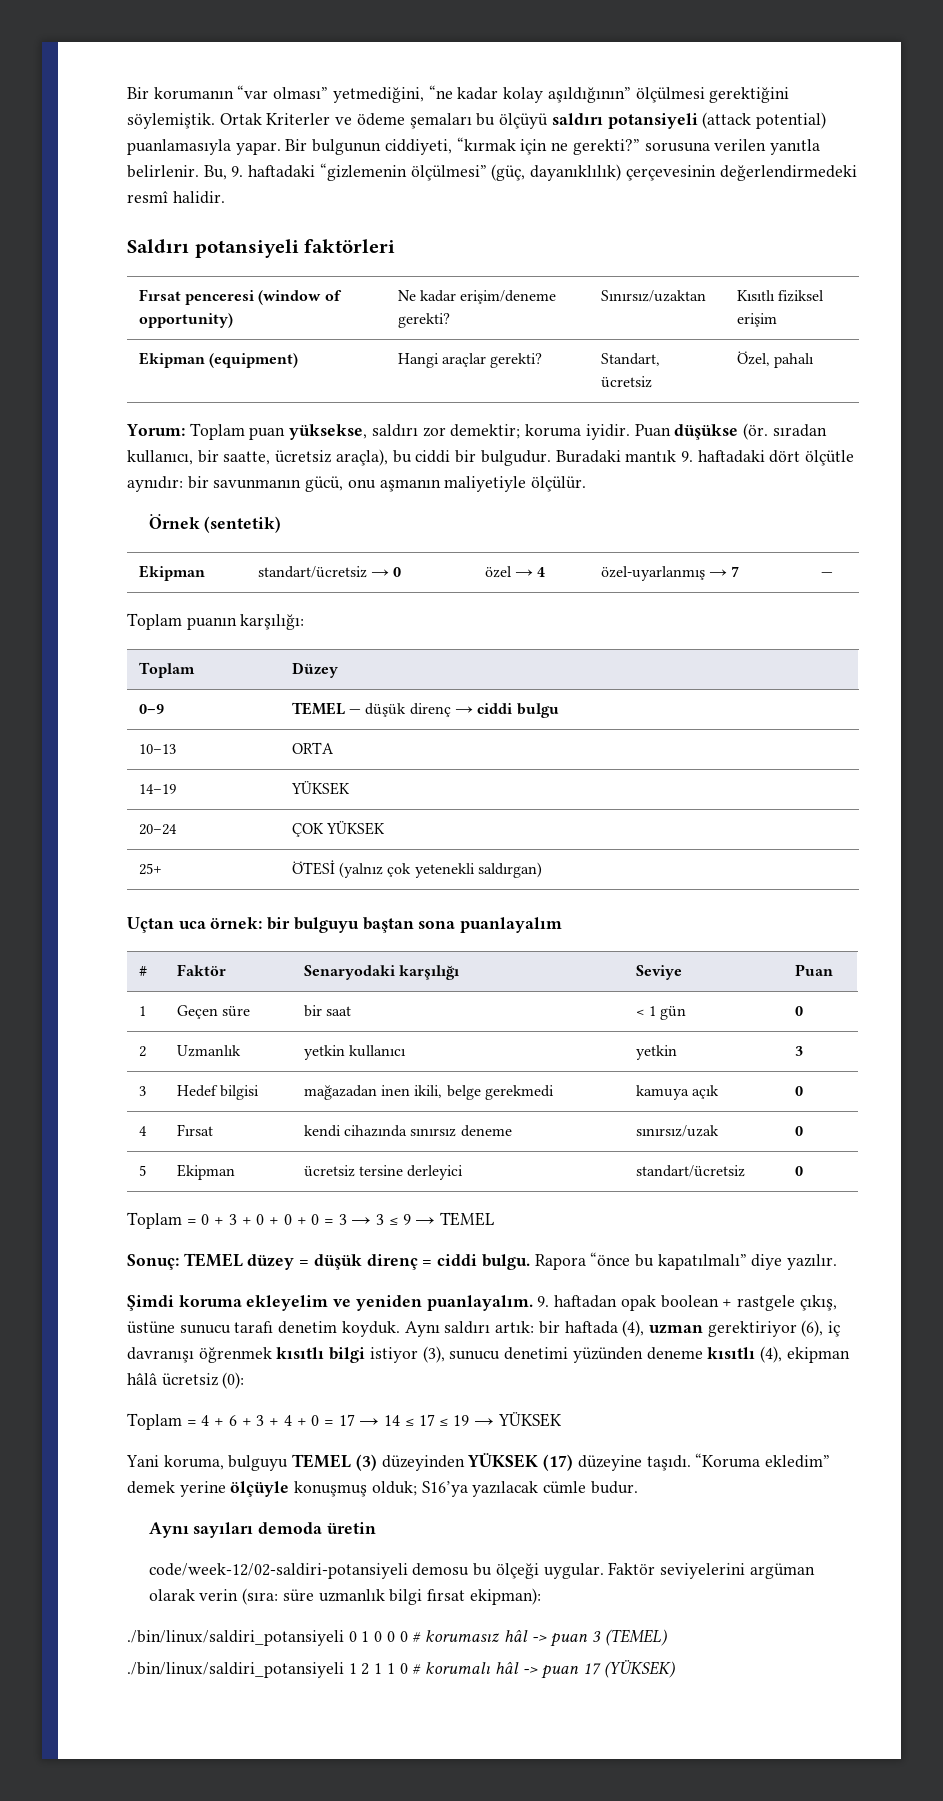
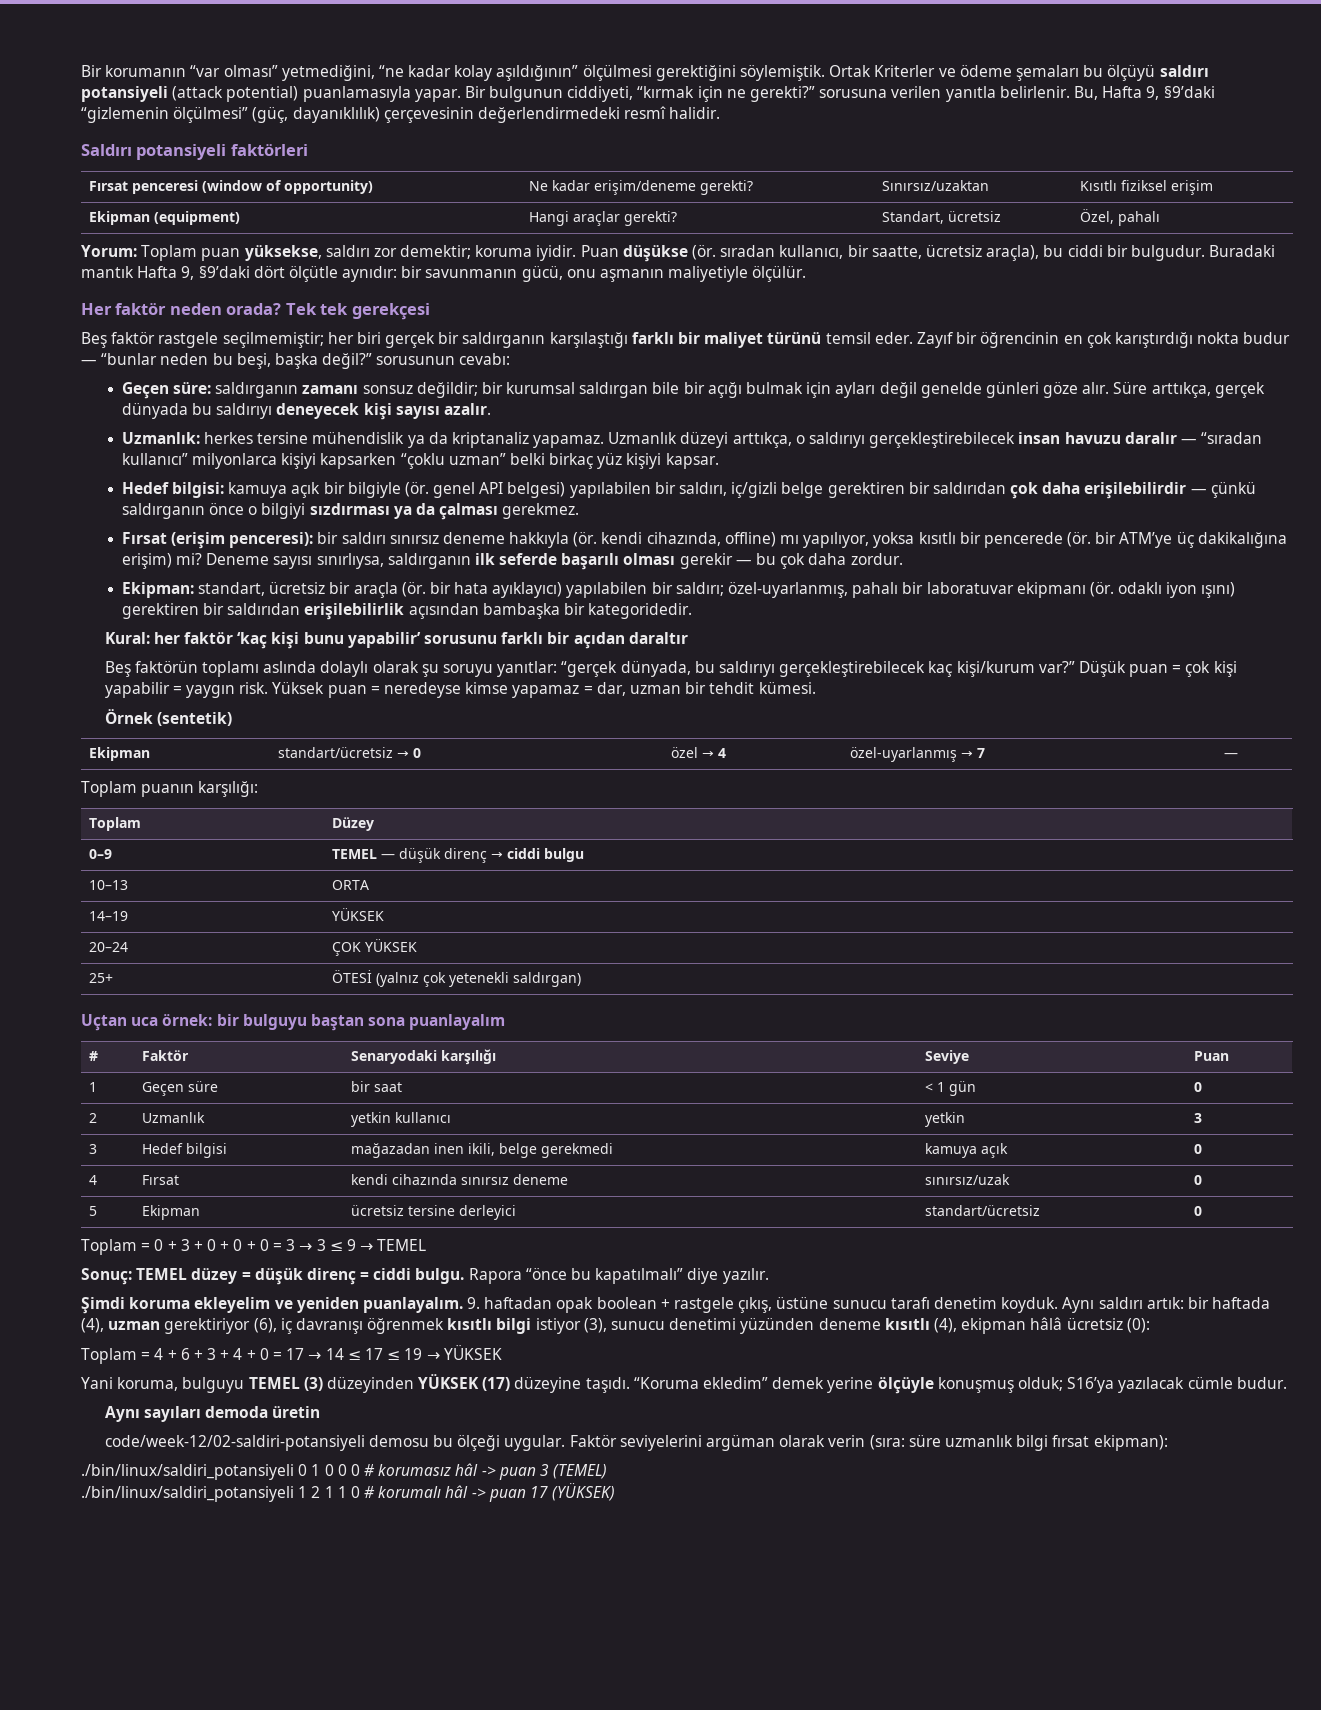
[231,165,316,178] 9. haftadaki -> [1102,86,1215,100] Hafta 9, §9’daki
[680,450,765,463] 9. haftadaki -> [137,266,250,280] Hafta 9, §9’daki
(587, 484) none -> [81,303,430,320] [81,332,1291,348] [81,353,511,369] [121,382,1265,399] [121,403,491,420] [121,432,1263,448] [121,453,719,469] [121,482,1256,499] [121,503,580,520] [121,532,1287,549] [121,553,903,570] [121,582,1236,598] [121,603,693,620] [104,632,688,649] [104,661,1237,677] [104,682,816,698] // Her faktör neden orada? Tek tek gerekçesi // Beş faktör rastgele seçilmemiştir; her biri gerçek bir saldırganın karşılaştığı farklı bir maliyet türünü temsil eder. Zayıf bir öğrencinin en çok karıştırdığı nokta budur — “bunlar neden bu beşi, başka değil?” sorusunun cevabı: // Geçen süre: saldırganın zamanı sonsuz değildir; bir kurumsal saldırgan bile bir açığı bulmak için ayları değil genelde günleri göze alır. Süre arttıkça, gerçek dünyada bu saldırıyı deneyecek kişi sayısı azalır. // Uzmanlık: herkes tersine mühendislik ya da kriptanaliz yapamaz. Uzmanlık düzeyi arttıkça, o saldırıyı gerçekleştirebilecek insan havuzu daralır — “sıradan kullanıcı” milyonlarca kişiyi kapsarken “çoklu uzman” belki birkaç yüz kişiyi kapsar. // Hedef bilgisi: kamuya açık bir bilgiyle (ör. genel API belgesi) yapılabilen bir saldırı, iç/gizli belge gerektiren bir saldırıdan çok daha erişilebilirdir — çünkü saldırganın önce o bilgiyi sızdırması ya da çalması gerekmez. // Fırsat (erişim penceresi): bir saldırı sınırsız deneme hakkıyla (ör. kendi cihazında, offline) mı yapılıyor, yoksa kısıtlı bir pencerede (ör. bir ATM’ye üç dakikalığına erişim) mi? Deneme sayısı sınırlıysa, saldırganın ilk seferde başarılı olması gerekir — bu çok daha zordur. // Ekipman: standart, ücretsiz bir araçla (ör. bir hata ayıklayıcı) yapılabilen bir saldırı; özel-uyarlanmış, pahalı bir laboratuvar ekipmanı (ör. odaklı iyon ışını) gerektiren bir saldırıdan erişilebilirlik açısından bambaşka bir kategoridedir. // Kural: her faktör ‘kaç kişi bunu yapabilir’ sorusunu farklı bir açıdan daraltır // Beş faktörün toplamı aslında dolaylı olarak şu soruyu yanıtlar: “gerçek dünyada, bu saldırıyı gerçekleştirebilecek kaç kişi/kurum var?” Düşük puan = çok kişi yapabilir = yaygın risk. Yüksek puan = neredeyse kimse yapamaz = dar, uzman bir tehdit kümesi.

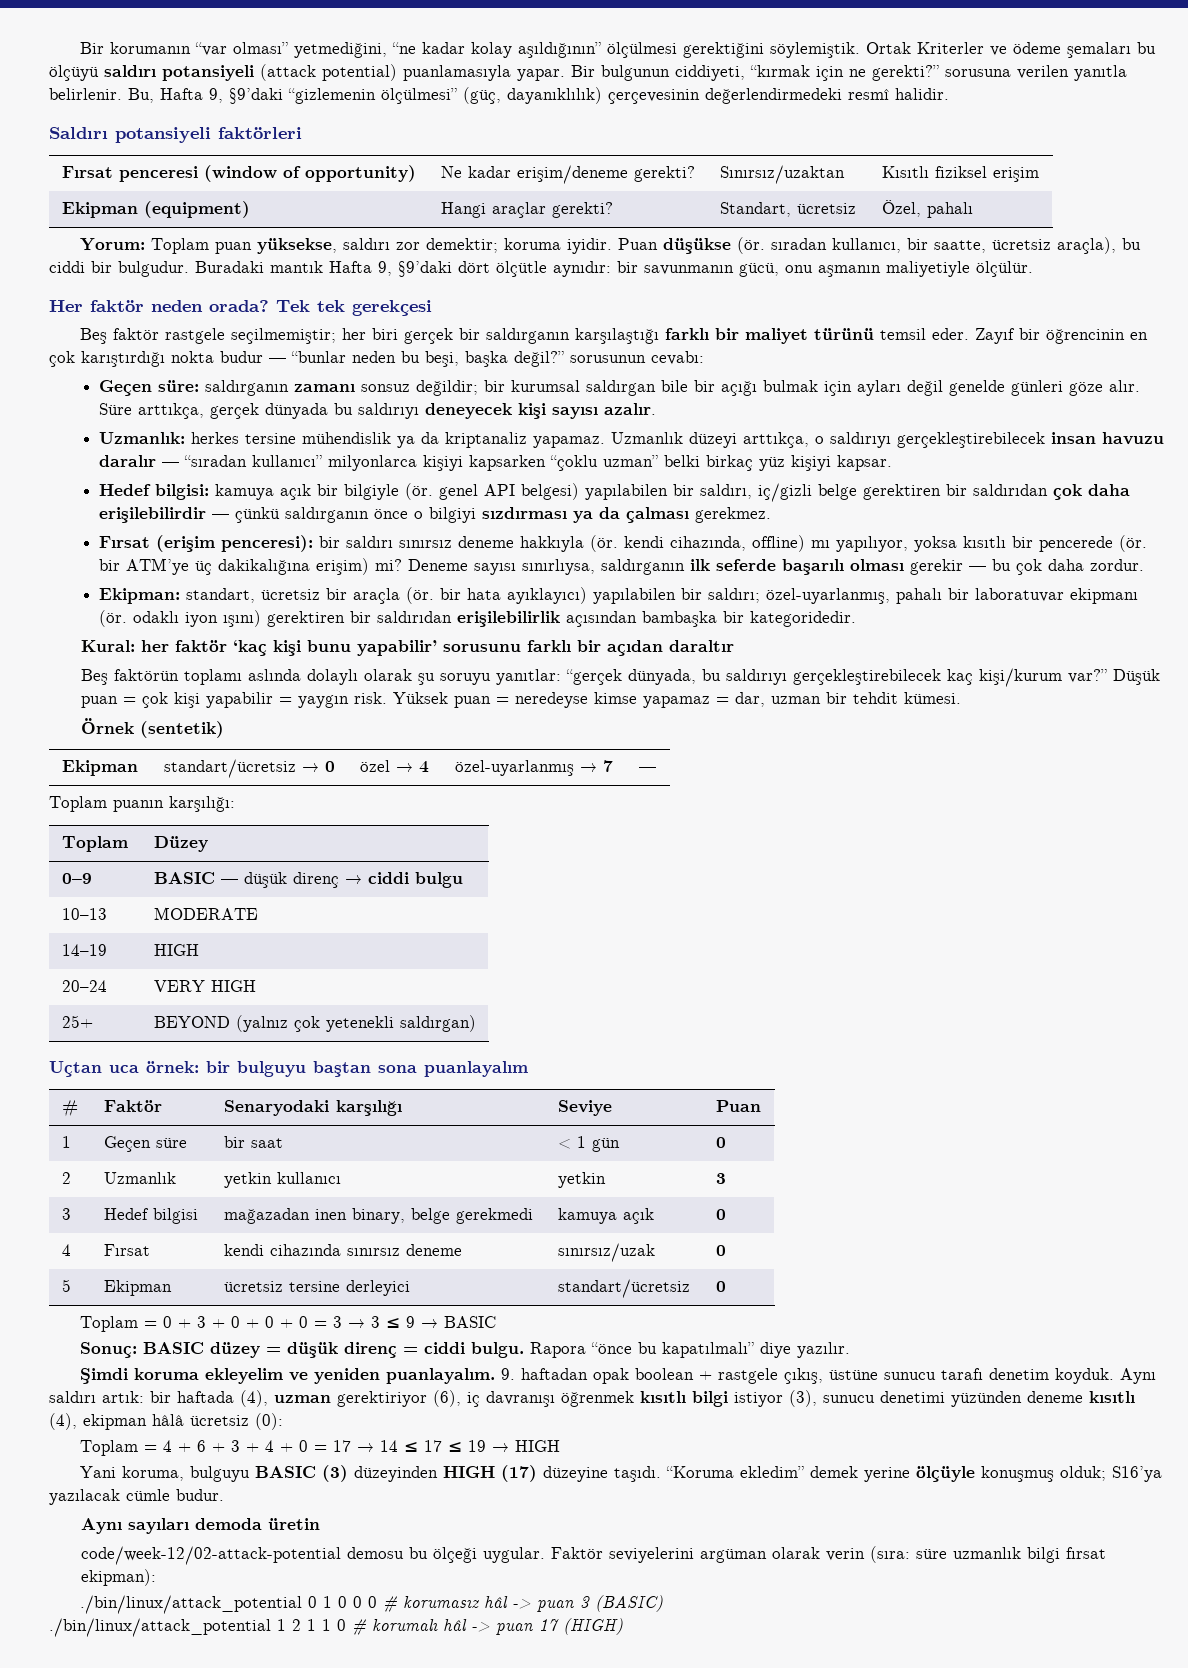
[332,849,378,859] TEMEL -> [153,872,215,884] BASIC
[332,880,370,890] ORTA -> [153,907,258,920] MODERATE
[332,908,385,921] YÜKSEK -> [153,944,199,956] HIGH
[332,939,418,956] ÇOK YÜKSEK -> [153,980,256,992] VERY HIGH
[332,970,373,983] ÖTESİ -> [153,1016,230,1028] BEYOND
[468,1143,496,1156] ikili, -> [351,1208,405,1224] binary,
[377,1239,427,1251] TEMEL -> [443,1316,496,1328] BASIC
[136,1268,188,1280] TEMEL -> [142,1342,204,1354] BASIC
[443,1345,502,1360] YÜKSEK -> [514,1440,560,1452] HIGH
[248,1377,300,1389] TEMEL -> [254,1466,316,1478] BASIC
[418,1374,480,1389] YÜKSEK -> [442,1466,495,1478] HIGH
[104,1435,365,1451] code/week-12/02-saldiri-potansiyeli -> [80,1546,341,1565] code/week-12/02-attack-potential
[81,1464,294,1480] ./bin/linux/saldiri_potansiyeli -> [79,1595,302,1614] ./bin/linux/attack_potential
[553,1464,608,1479] [81,1486,294,1502] (TEMEL) // ./bin/linux/saldiri_potansiyeli -> [594,1595,663,1612] [49,1618,271,1637] (BASIC) // ./bin/linux/attack_potential
[552,1483,616,1501] (YÜKSEK) -> [563,1618,623,1635] (HIGH)

